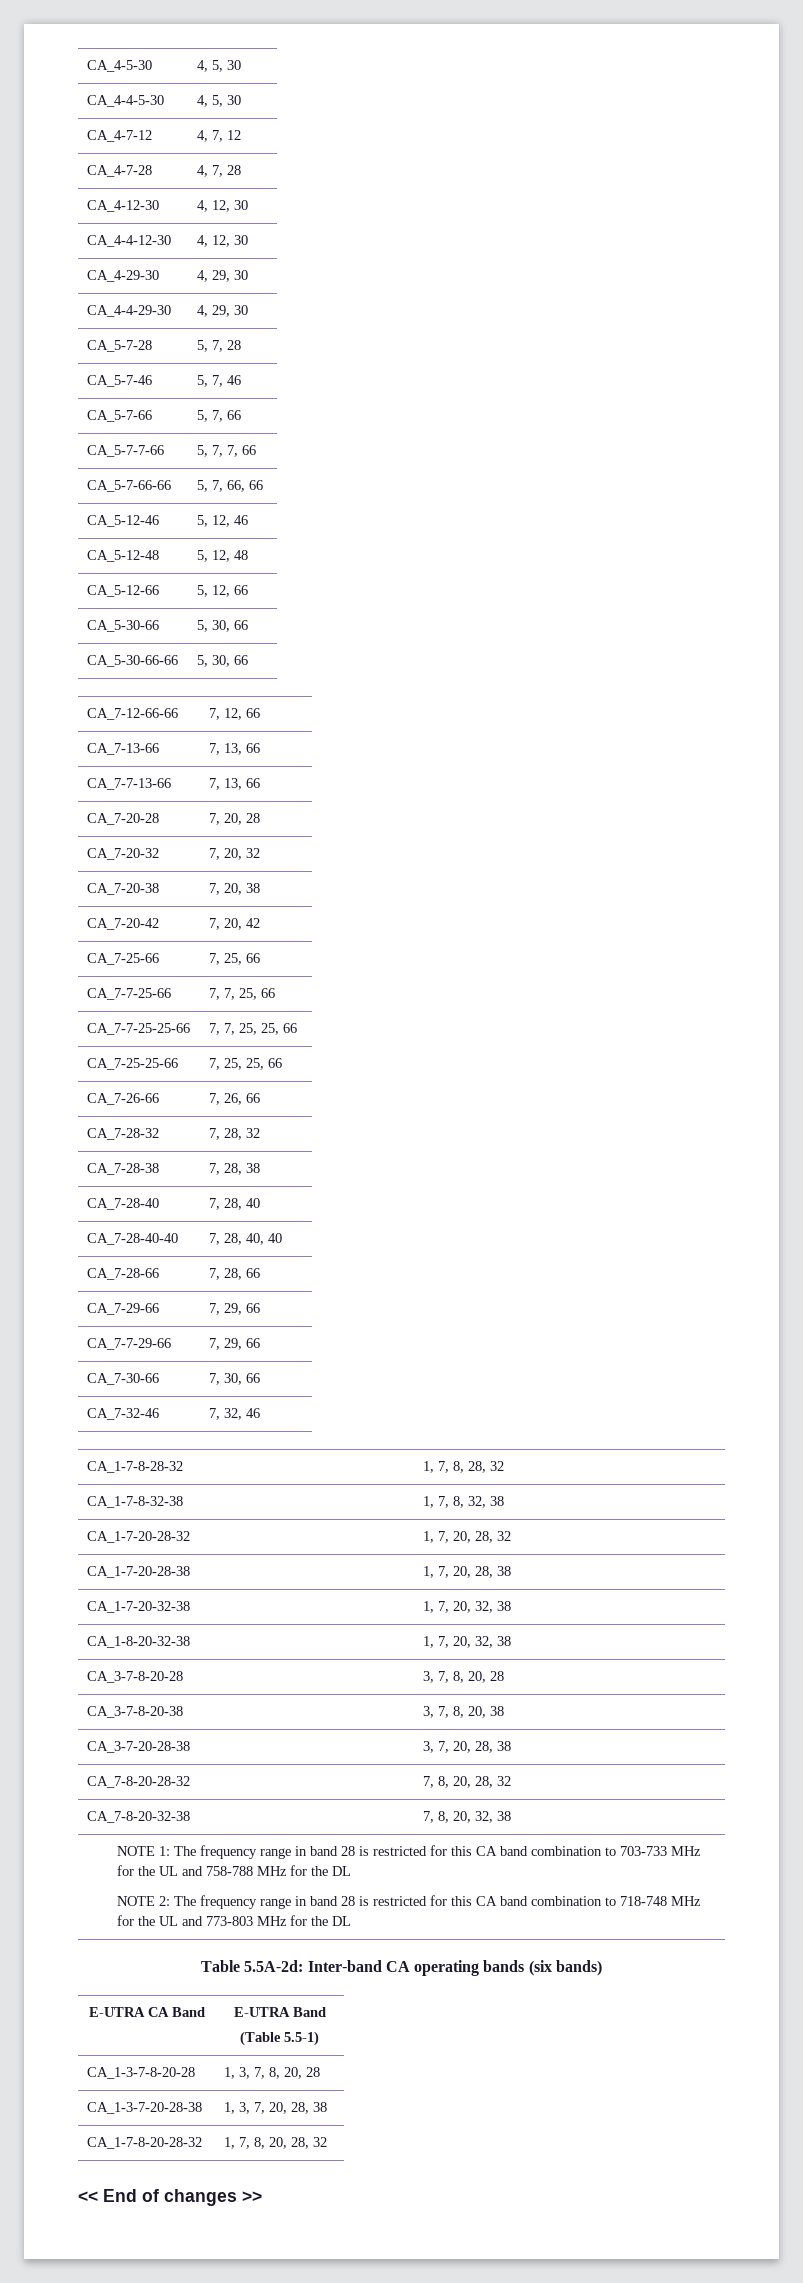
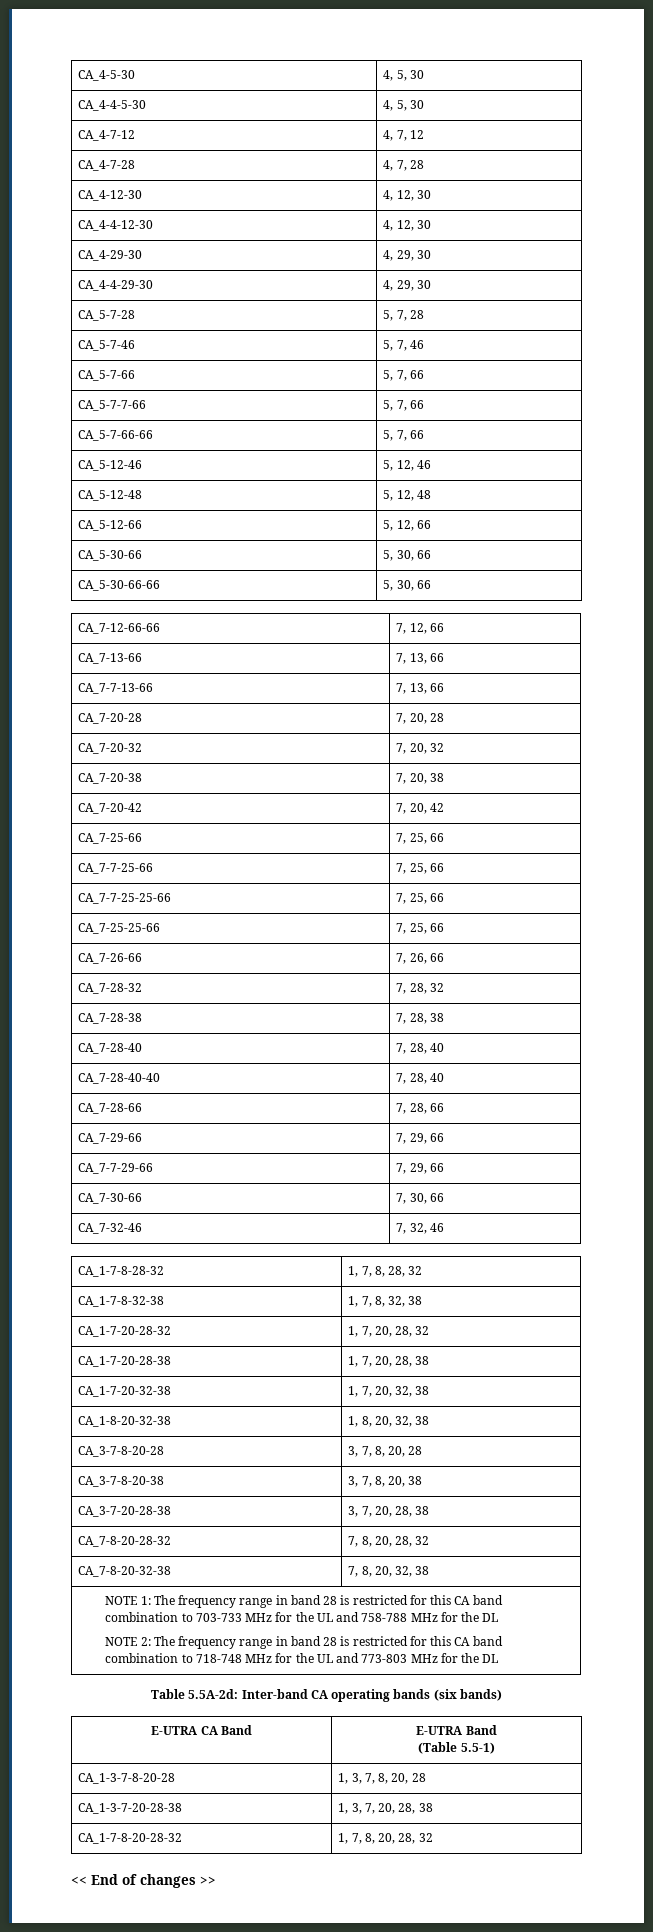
[227,445,239,457] 7, -> (407, 405) none
[227,480,246,492] 66, -> (407, 435) none
[224,988,236,1000] 7, -> (407, 868) none
[224,1023,258,1035] 7, 25, -> (407, 898) none
[246,1058,265,1070] 25, -> (427, 928) none
[246,1233,265,1245] 40, -> (427, 1078) none
[438,1636,450,1648] 7, -> [361,1416,372,1427] 8,

